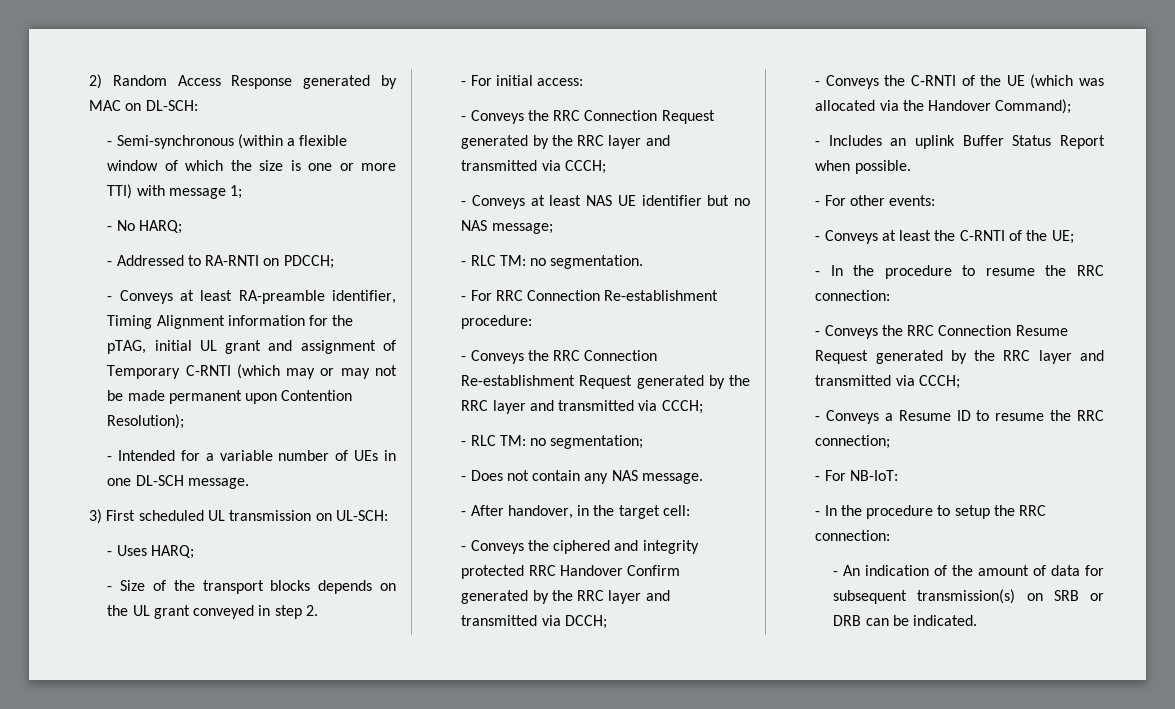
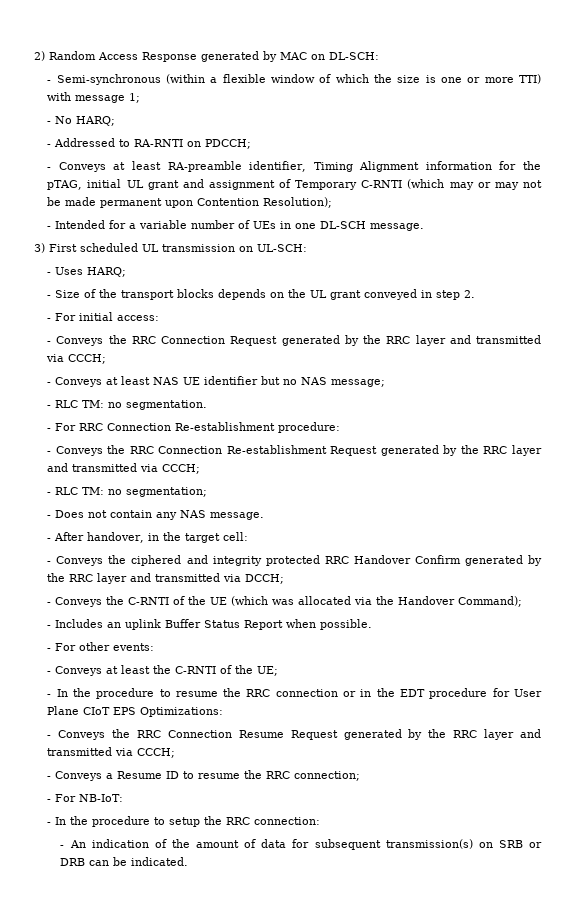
[815,290,891,301] connection: -> [275,688,542,699] [47,706,224,717] connection or in the EDT procedure for User Plane CIoT EPS Optimizations:

